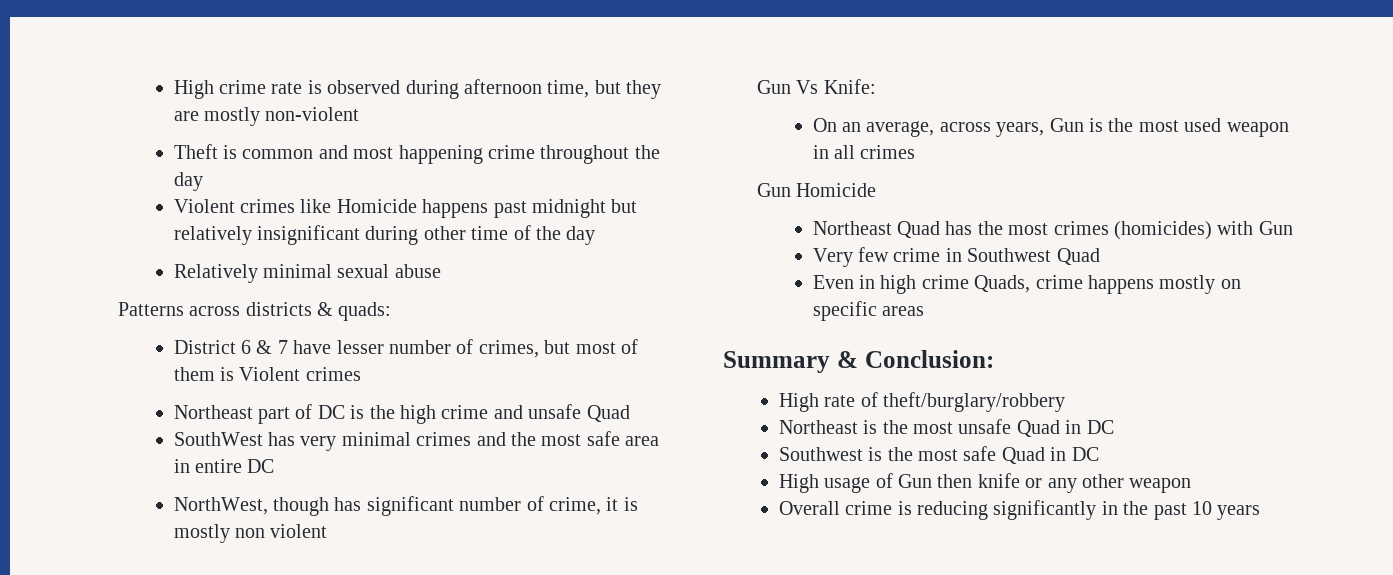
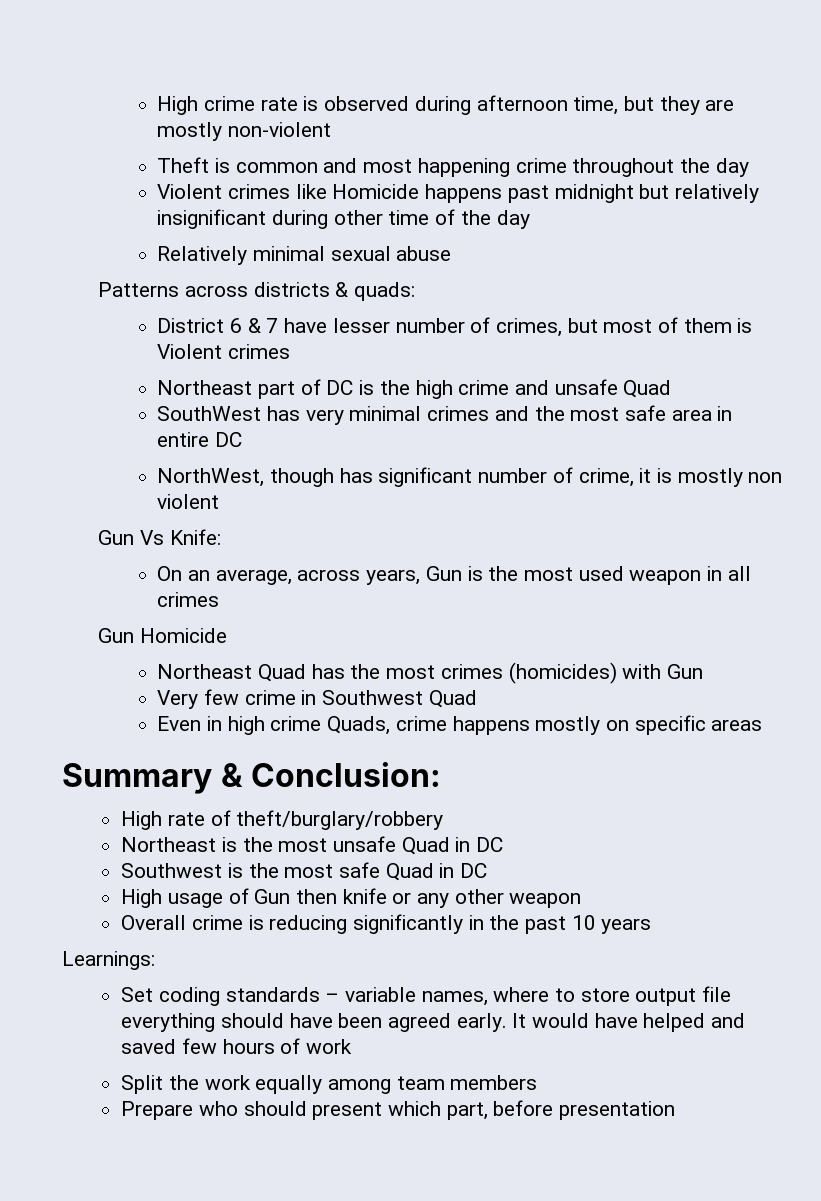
(1261, 512) none -> [62,951,155,970] [121,986,731,1006] [121,1013,745,1032] [121,1038,352,1054] [121,1075,538,1094] [121,1100,675,1120] // Learnings: // Set coding standards – variable names, where to store output file everything should have been agreed early. It would have helped and saved few hours of work // Split the work equally among team members // Prepare who should present which part, before presentation

